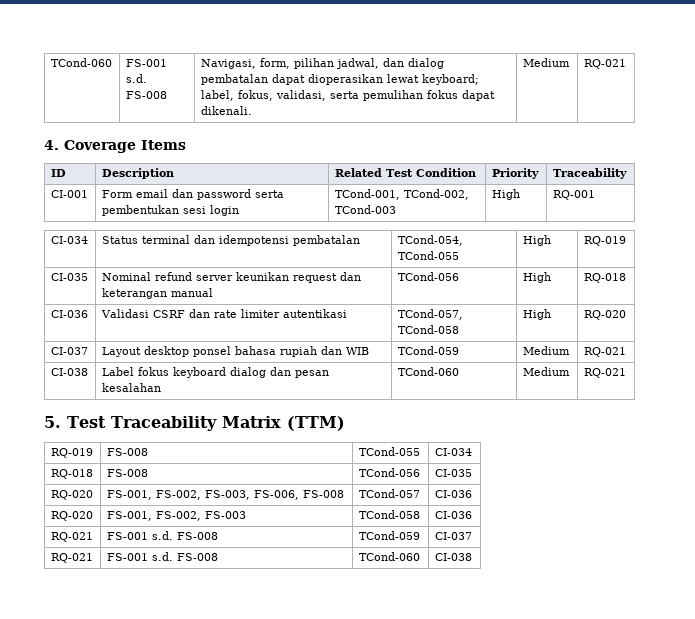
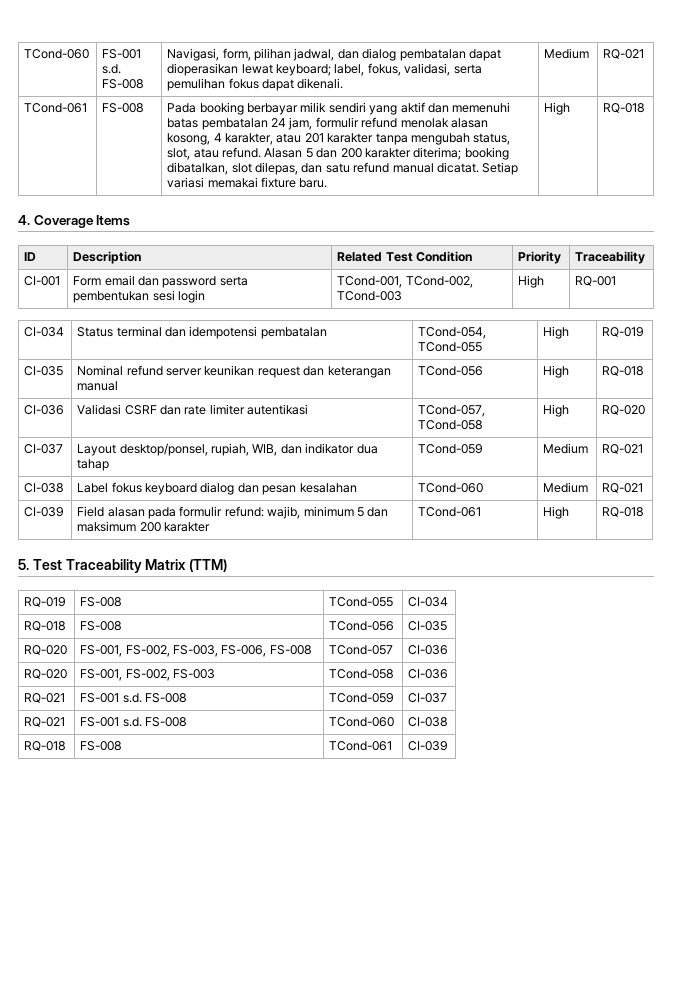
(626, 64) none -> [24,103,88,113] [102,103,145,113] [167,102,511,115] [167,117,488,130] [167,133,511,145] [167,147,509,160] [167,162,519,175] [167,177,328,188] [544,102,571,115] [603,103,646,113] // TCond-061 | FS-008 | Pada booking berbayar milik sendiri yang aktif dan memenuhi batas pembatalan 24 jam, formulir refund menolak alasan kosong, 4 karakter, atau 201 karakter tanpa mengubah status, slot, atau refund. Alasan 5 dan 200 karakter diterima; booking dibatalkan, slot dilepas, dan satu refund manual dicatat. Setiap variasi memakai fixture baru. | High | RQ-018
[143,346,369,357] desktop ponsel bahasa rupiah dan WIB -> [119,443,378,456] [77,459,110,471] desktop/ponsel, rupiah, WIB, dan indikator dua tahap
(626, 373) none -> [24,507,65,517] [77,506,389,519] [77,521,211,532] [418,507,482,517] [543,506,570,519] [602,507,645,517] // CI-039 | Field alasan pada formulir refund: wajib, minimum 5 dan maksimum 200 karakter | TCond-061 | High | RQ-018
(472, 557) none -> [24,741,67,751] [80,741,123,751] [329,741,393,751] [408,741,449,751] // RQ-018 | FS-008 | TCond-061 | CI-039

